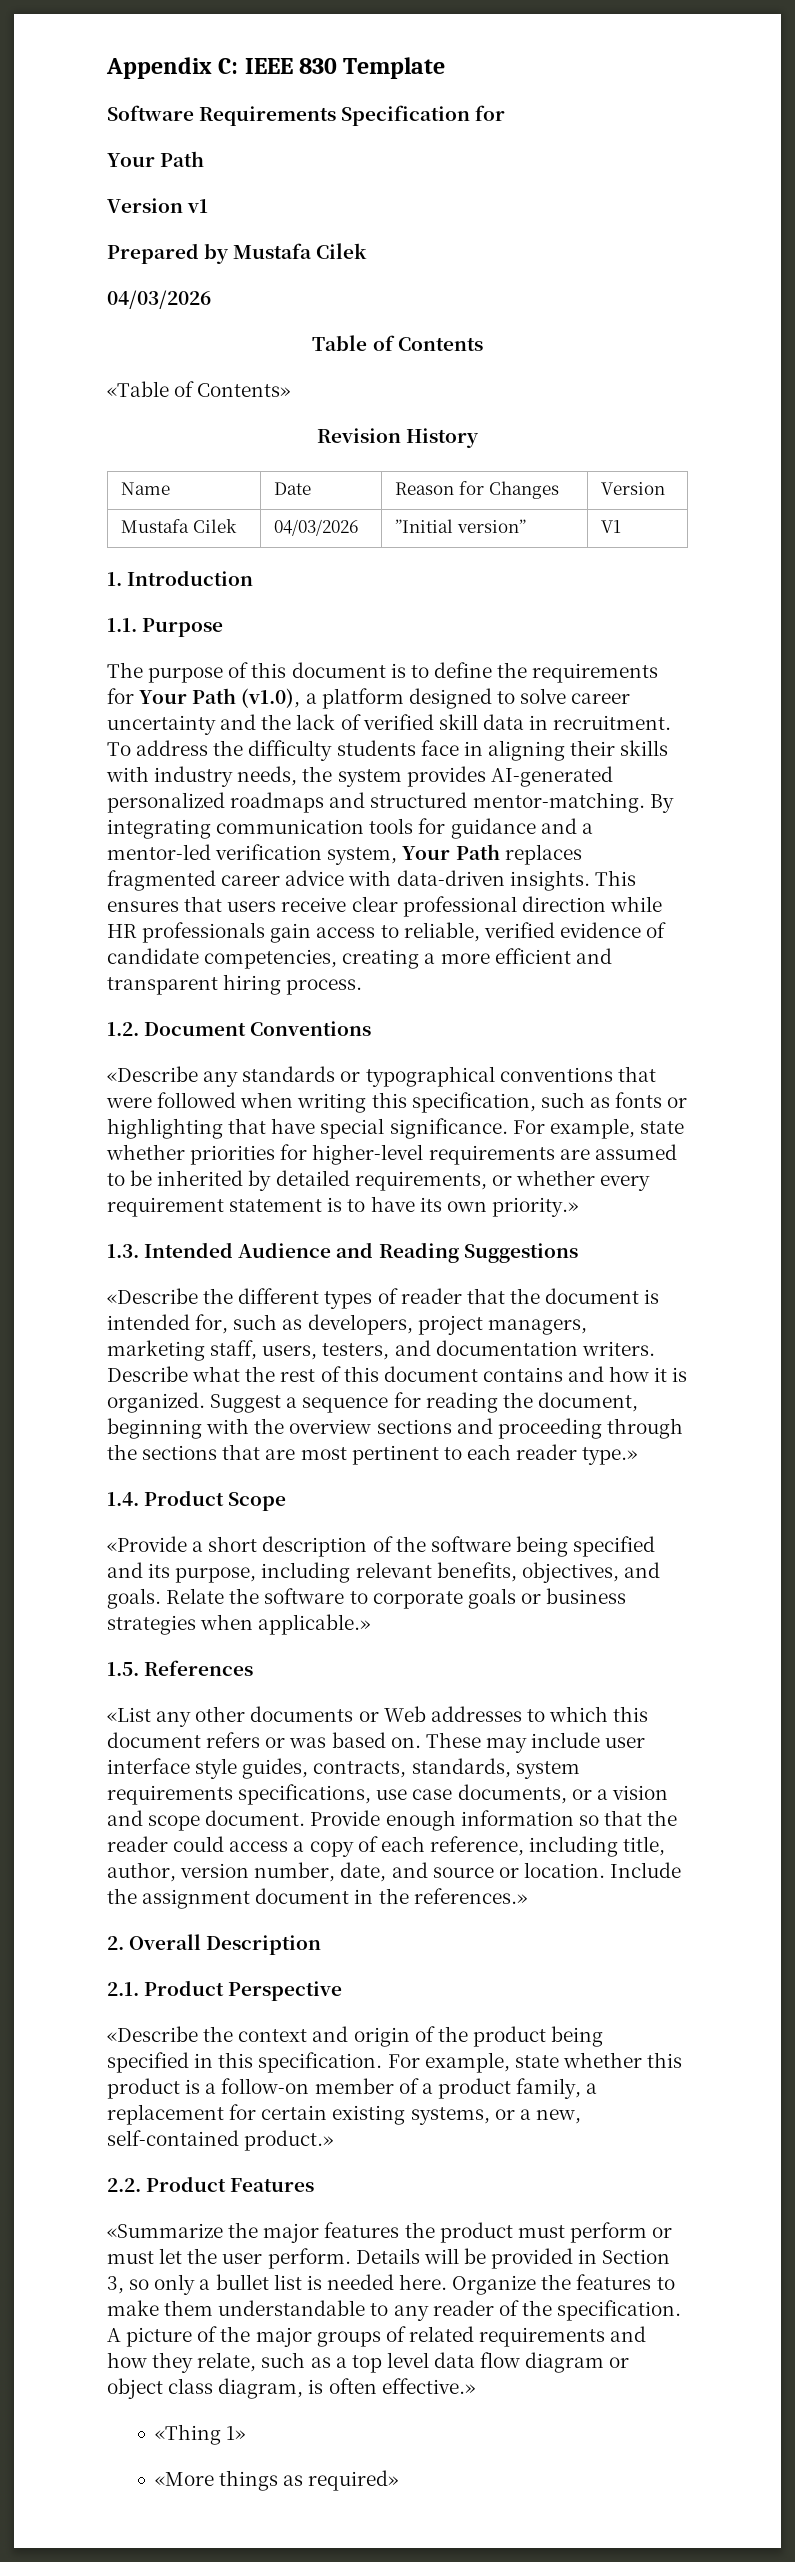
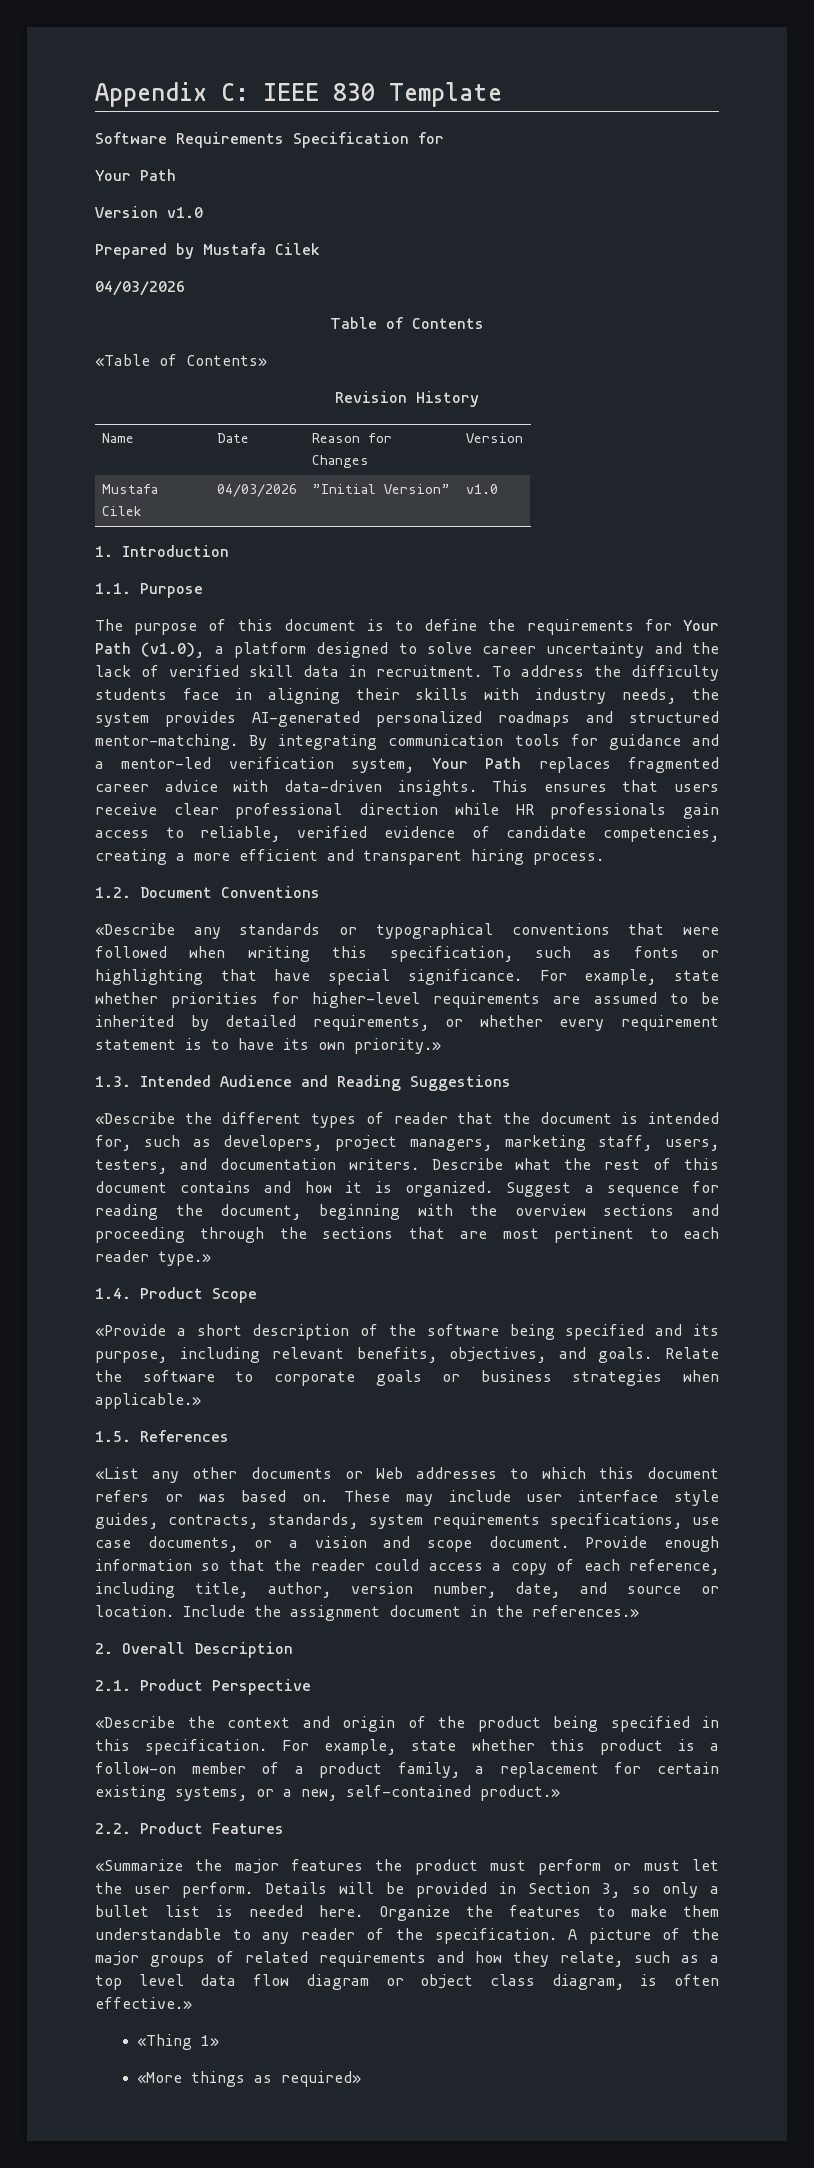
[187,199,209,213] v1 -> [167,207,203,218] v1.0
[457,519,527,533] [601,520,622,533] version” | V1 -> [383,484,450,494] [465,484,498,494] Version” | v1.0

